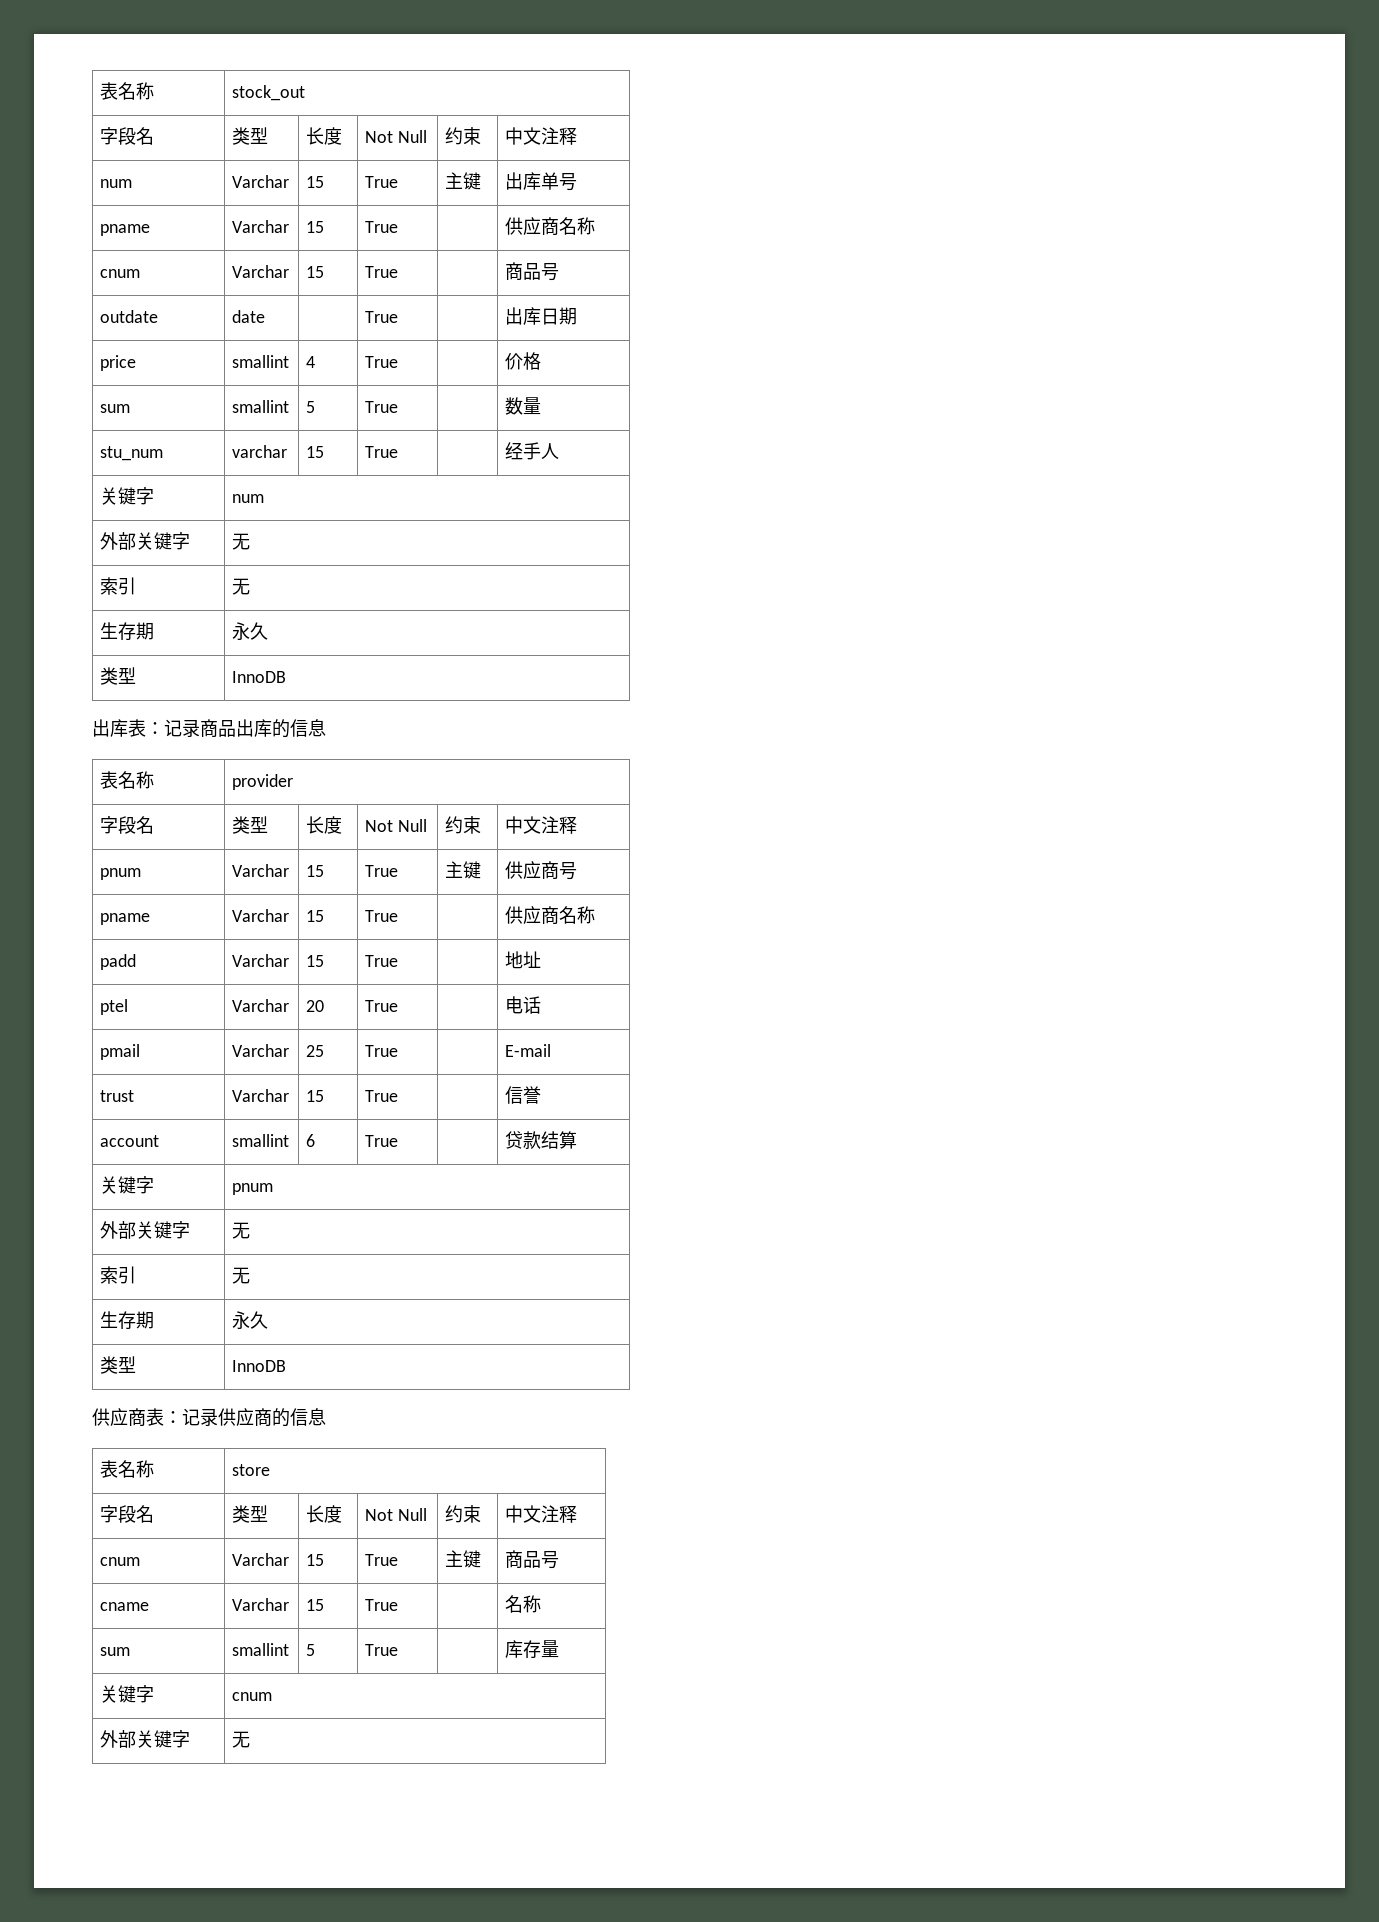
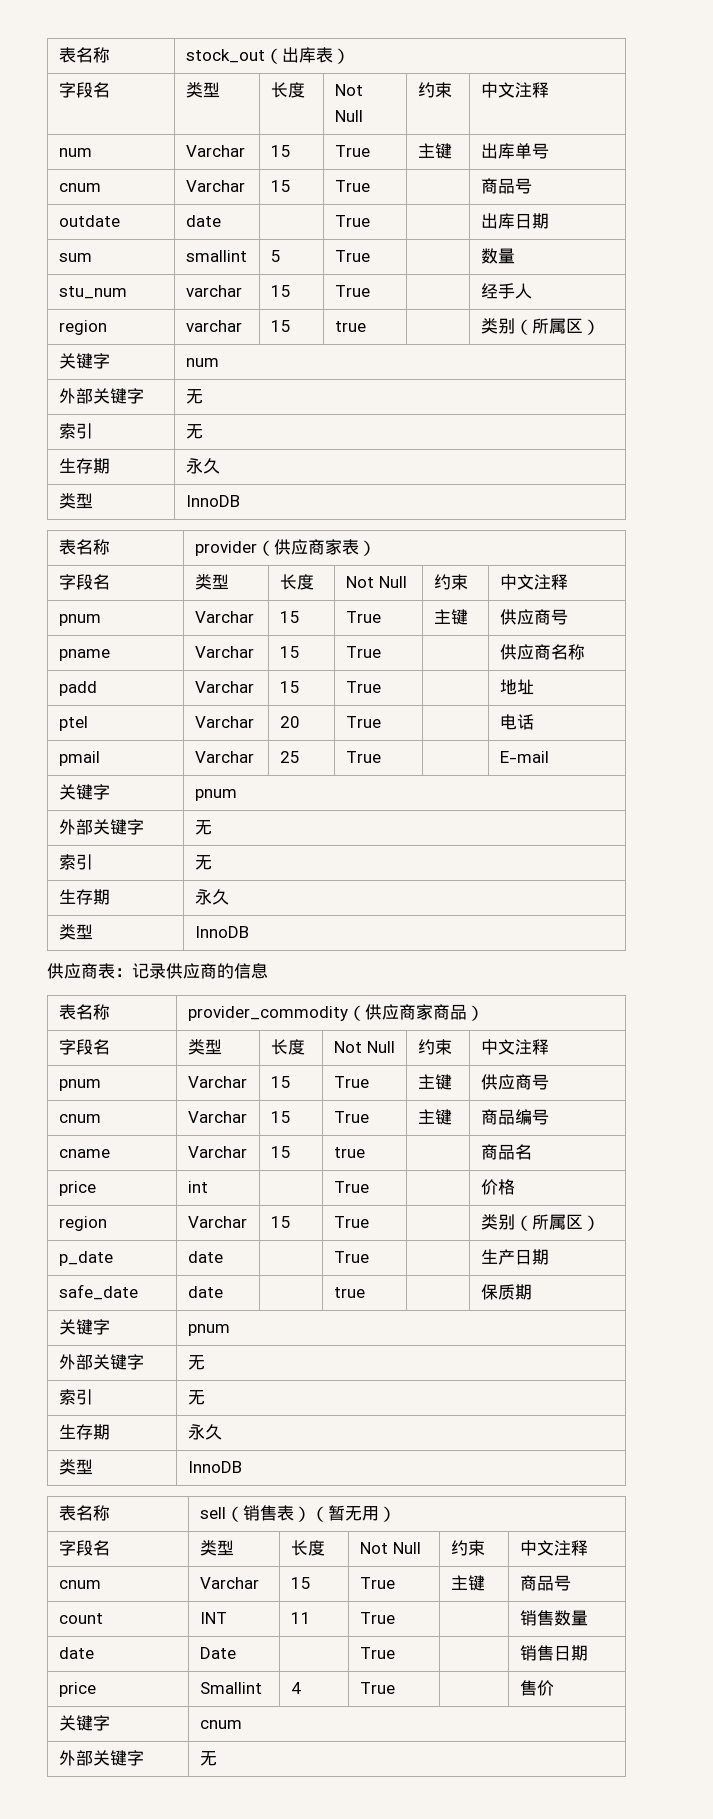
(306, 93) none -> [264,47,350,64] （出库表）
[100,224,151,236] [232,220,290,233] [306,221,325,233] [365,221,399,233] [505,217,596,235] // pname | Varchar | 15 | True | | 供应商名称 -> (549, 151) none
[100,355,137,371] [232,355,290,368] [306,356,316,368] [365,356,399,368] [505,352,542,370] // price | smallint | 4 | True | | 价格 -> (549, 221) none
(560, 451) none -> [58,320,107,335] [185,320,242,332] [270,320,291,332] [334,321,366,332] [480,318,600,335] // region | varchar | 15 | true | | 类别（所属区）
[92,719,326,738] // 出库表：记录商品出库的信息 -> (240, 501) none
(294, 782) none -> [256,539,376,556] （供应商家表）
[100,1090,135,1102] [232,1089,290,1102] [306,1090,325,1102] [365,1090,399,1102] [505,1086,542,1104] [100,1135,160,1147] [232,1134,290,1147] [306,1134,316,1147] [365,1135,399,1147] [505,1131,578,1149] // trust | Varchar | 15 | True | | 信誉 // account | smallint | 6 | True | | 贷款结算 -> (549, 757) none
[232,1464,271,1476] store -> [187,1004,484,1021] [58,1039,110,1055] [187,1039,222,1055] [270,1039,305,1055] [333,1041,395,1053] [417,1039,452,1055] [480,1039,549,1055] [58,1079,101,1091] [187,1076,247,1088] [270,1076,291,1088] [333,1076,369,1088] [417,1074,452,1090] [480,1074,549,1090] [58,1114,101,1123] [187,1111,247,1123] [270,1111,291,1123] [333,1111,369,1123] [417,1109,452,1125] [480,1109,549,1125] [58,1149,110,1158] [187,1146,247,1158] [270,1146,291,1158] [333,1147,365,1158] [480,1144,532,1160] [58,1181,96,1196] [187,1181,208,1193] [333,1181,369,1193] [480,1179,515,1195] [58,1216,107,1231] [187,1216,247,1228] [270,1216,291,1228] [333,1216,369,1228] [480,1214,600,1231] [58,1251,113,1266] [187,1251,223,1263] [333,1251,369,1263] [480,1249,549,1265] [58,1284,138,1300] [187,1286,223,1298] [333,1287,365,1298] [480,1284,532,1300] [58,1319,110,1335] [187,1324,230,1336] [58,1354,144,1370] [187,1355,205,1370] [58,1389,93,1405] [187,1390,205,1405] [58,1424,110,1440] [187,1424,222,1440] [58,1459,93,1475] [187,1461,242,1473] [58,1505,110,1521] [199,1505,396,1522] provider_commodity（供应商家商品） // 字段名 | 类型 | 长度 | Not Null | 约束 | 中文注释 // pnum | Varchar | 15 | True | 主键 | 供应商号 // cnum | Varchar | 15 | True | 主键 | 商品编号 // cname | Varchar | 15 | true | | 商品名 // price | int | | True | | 价格 // region | Varchar | 15 | True | | 类别（所属区） // p_date | date | | True | | 生产日期 // safe_date | date | | true | | 保质期 // 关键字 | pnum // 外部关键字 | 无 // 索引 | 无 // 生存期 | 永久 // 类型 | InnoDB // 表名称 | sell（销售表）（暂无用）
[100,1602,150,1611] [232,1598,290,1611] [306,1599,325,1611] [365,1599,399,1611] [505,1595,542,1613] [100,1647,131,1656] [232,1643,290,1656] [306,1644,316,1656] [365,1644,399,1656] [505,1640,560,1658] cname | Varchar | 15 | True | | 名称 // sum | smallint | 5 | True | | 库存量 -> [58,1613,103,1624] [199,1612,227,1624] [290,1612,311,1624] [359,1612,395,1624] [519,1610,588,1626] [58,1647,94,1659] [199,1647,236,1659] [359,1647,395,1659] [519,1645,588,1661] [58,1682,96,1697] [199,1682,262,1694] [290,1682,301,1694] [359,1682,395,1694] [519,1680,554,1696] count | INT | 11 | True | | 销售数量 // date | Date | | True | | 销售日期 // price | Smallint | 4 | True | | 售价

